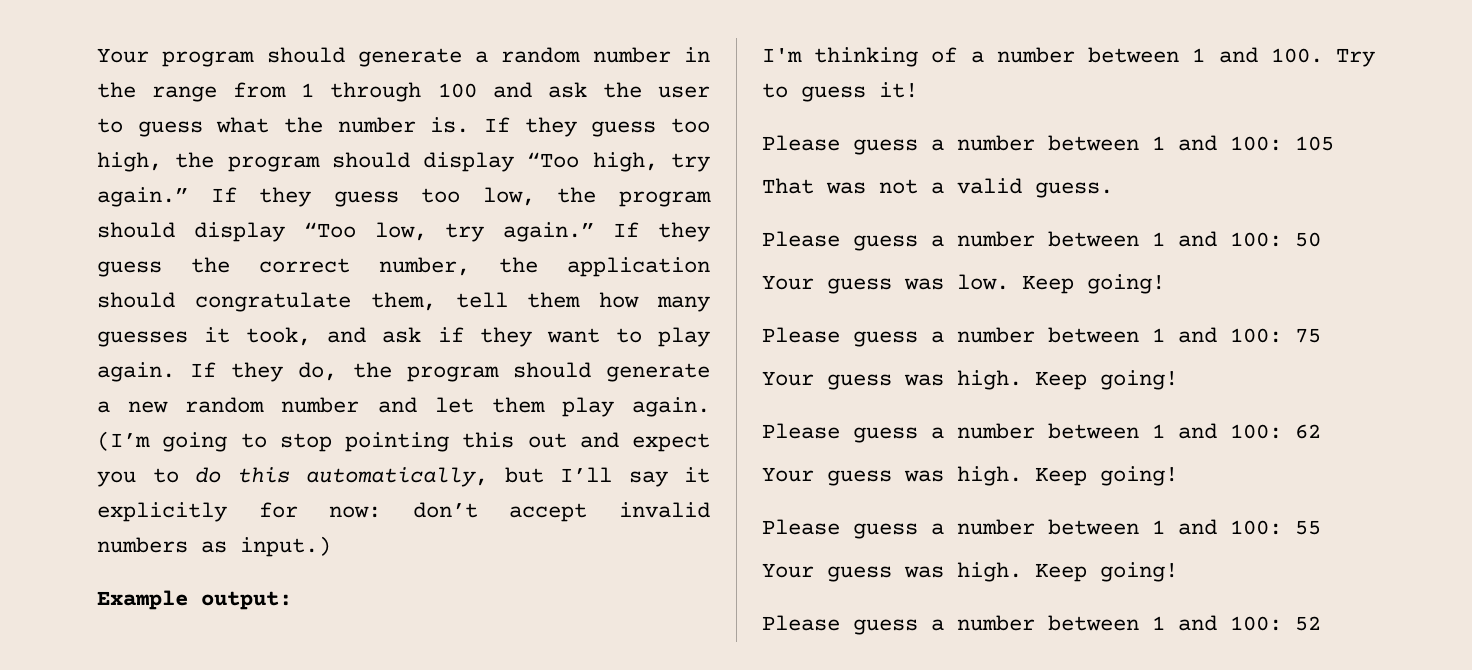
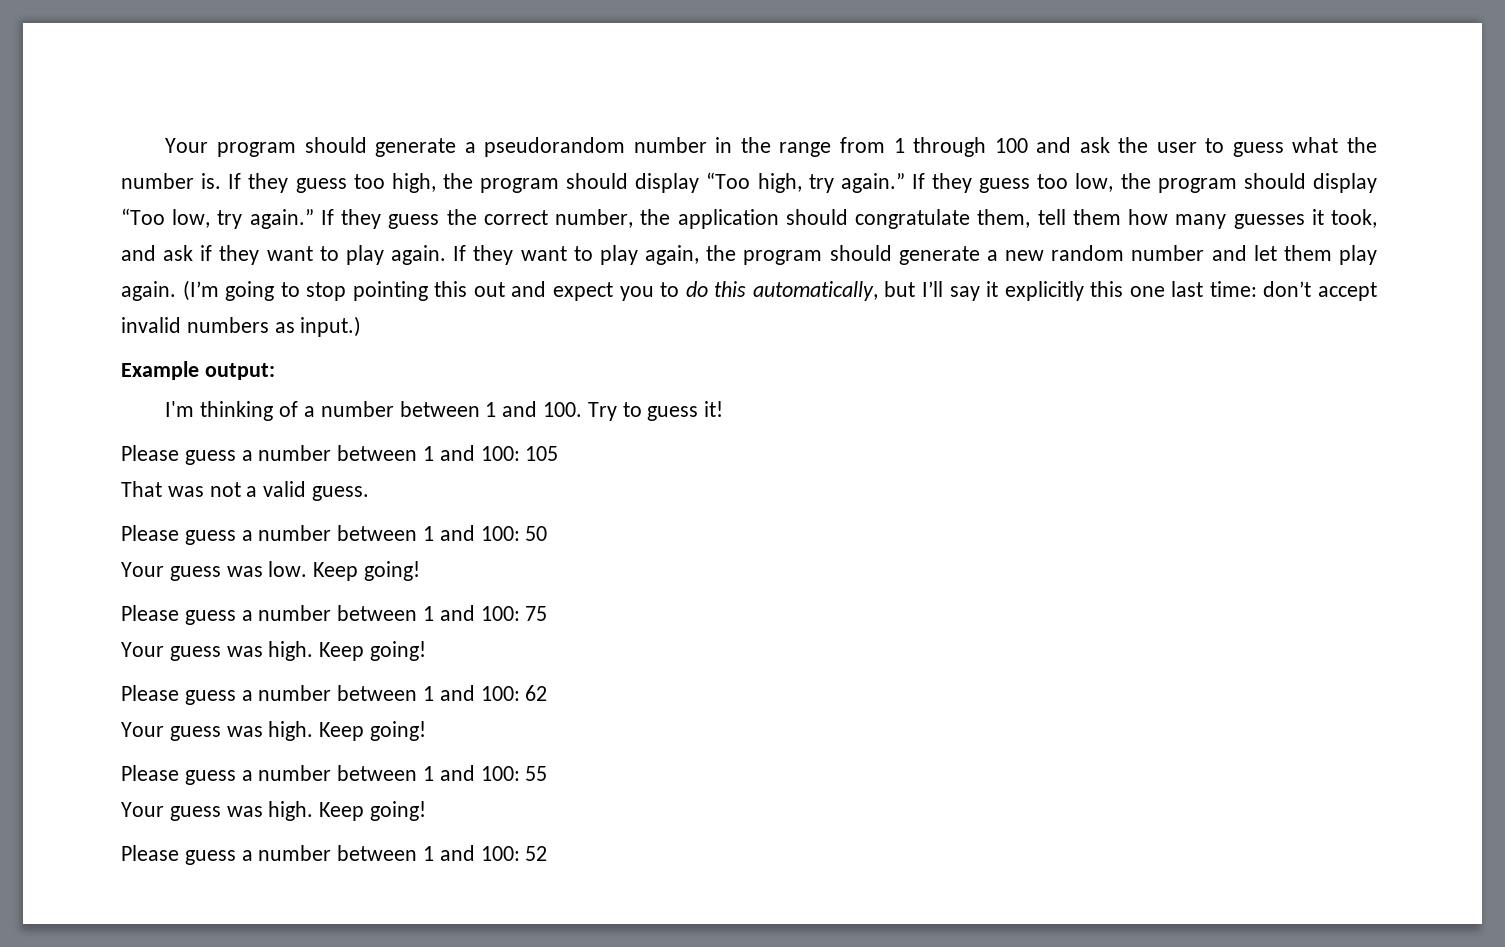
[501,47,581,63] random -> [484,137,626,157] pseudorandom
[298,362,338,381] do, -> [520,245,700,265] want to play again,
[258,502,382,518] for now: -> [1090,281,1257,297] this one last time:

